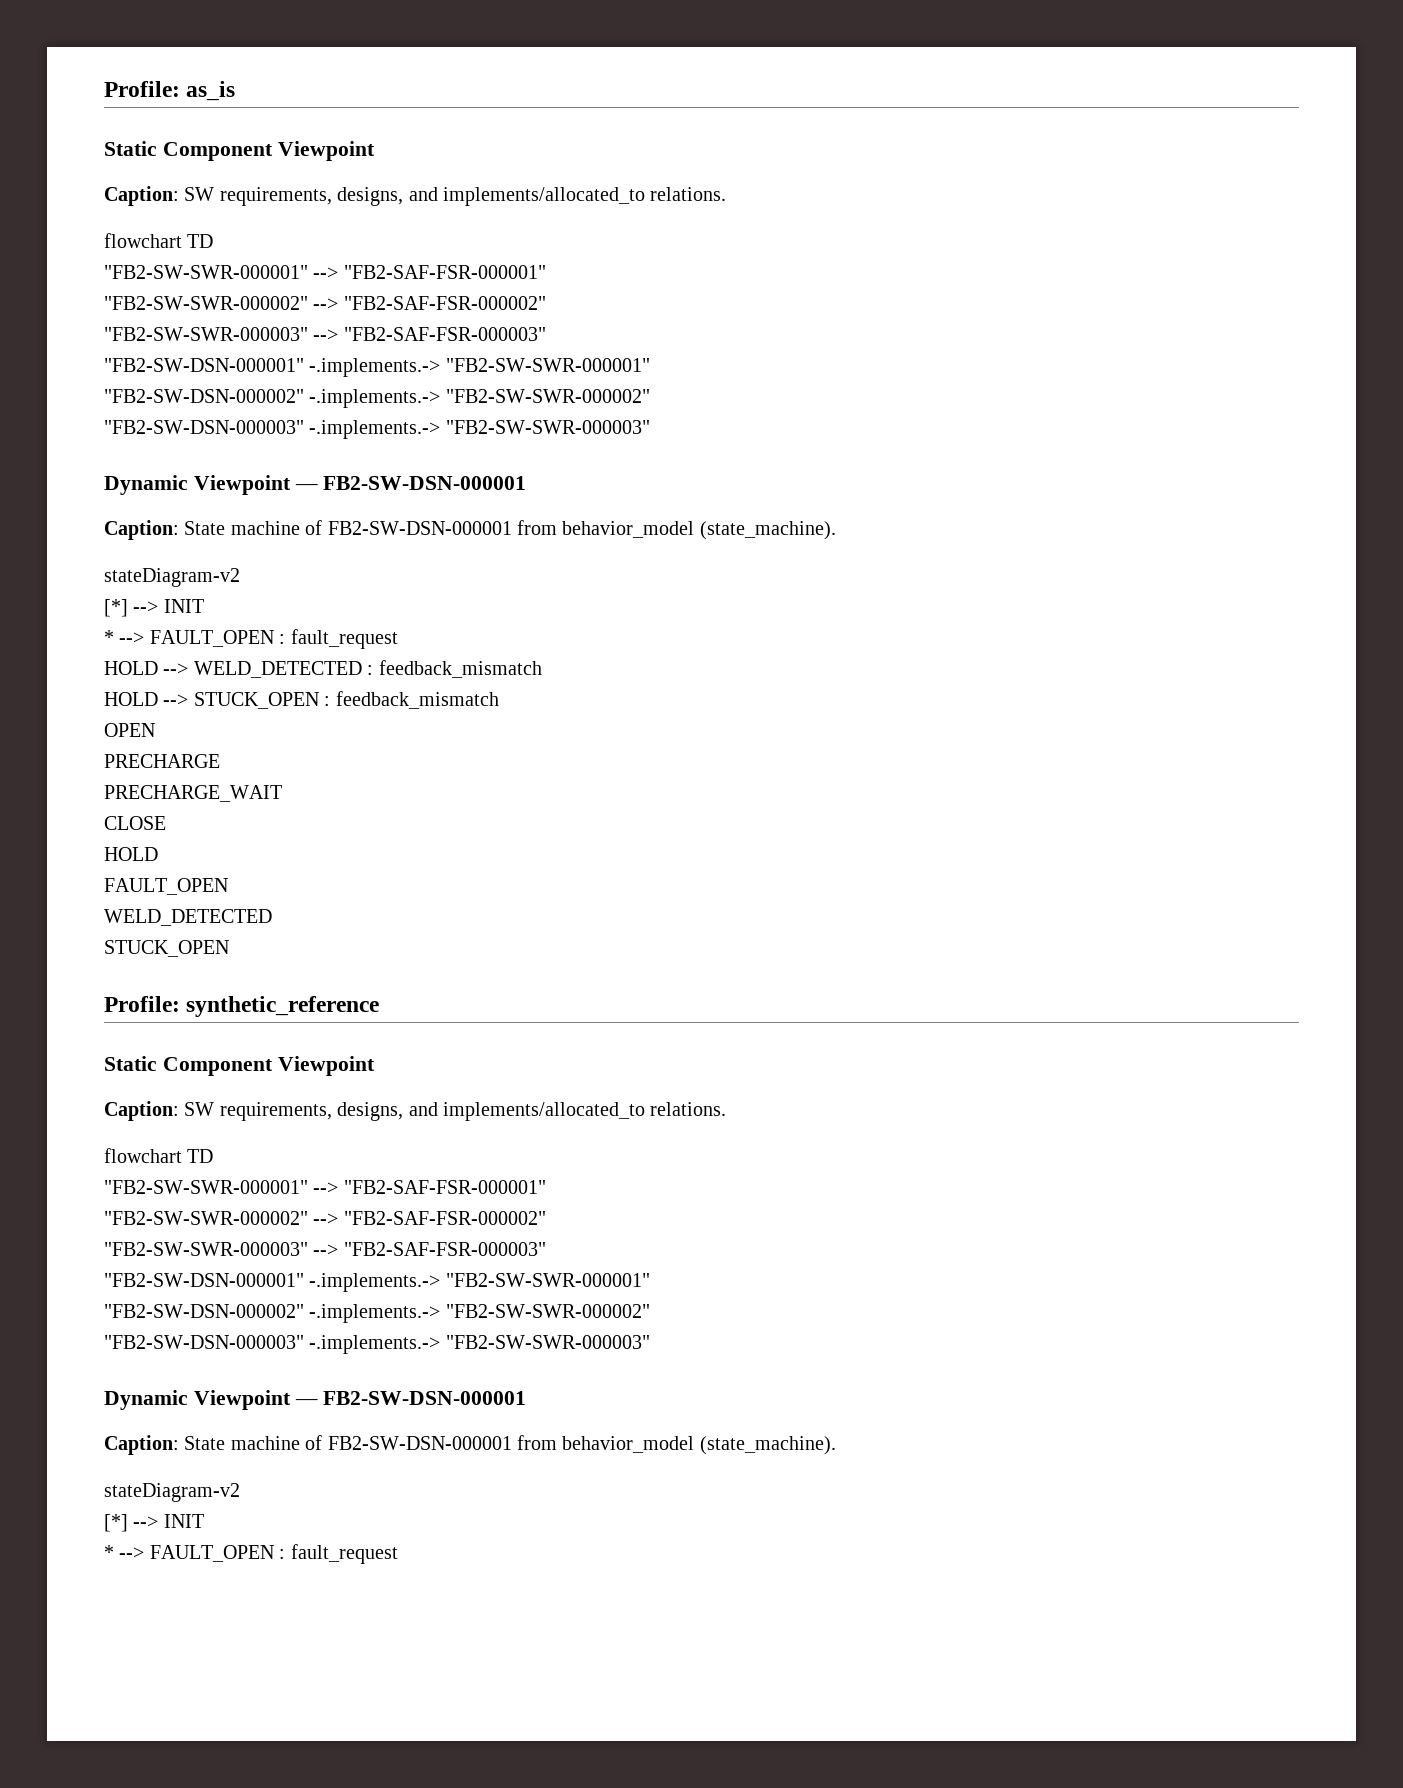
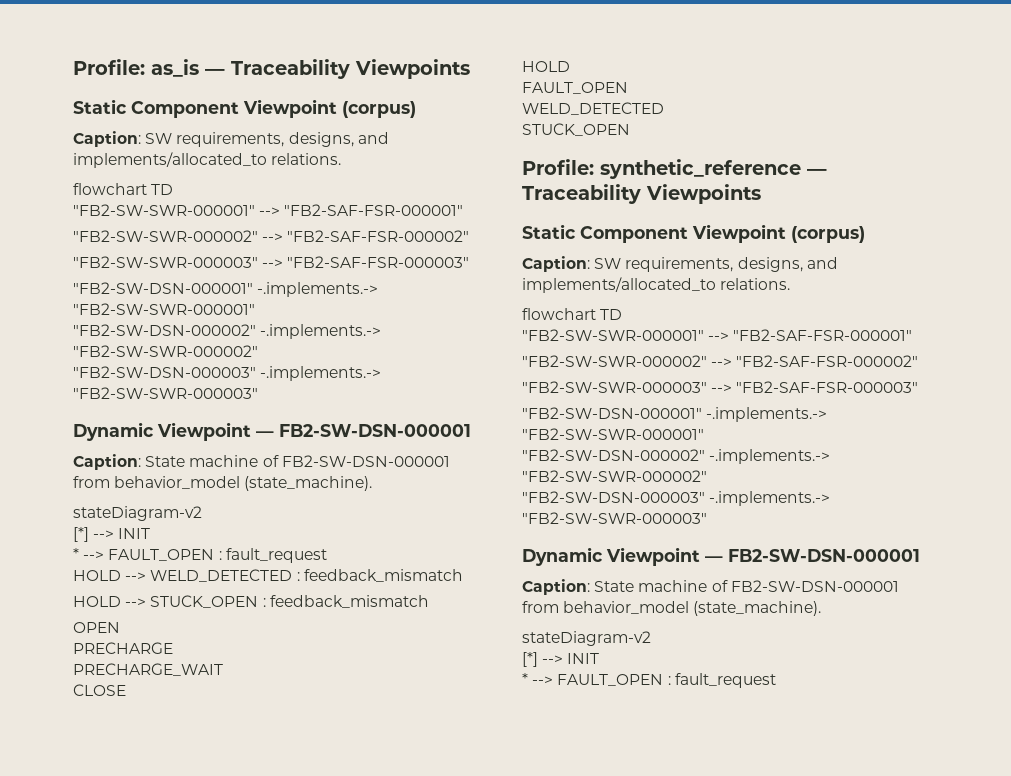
[104,141,375,161] // Static Component Viewpoint -> [205,59,470,79] [73,99,416,118] — Traceability Viewpoints // Static Component Viewpoint (corpus)
[104,1056,375,1076] // Static Component Viewpoint -> [807,169,827,175] [522,184,761,204] [522,224,865,243] — Traceability Viewpoints // Static Component Viewpoint (corpus)

